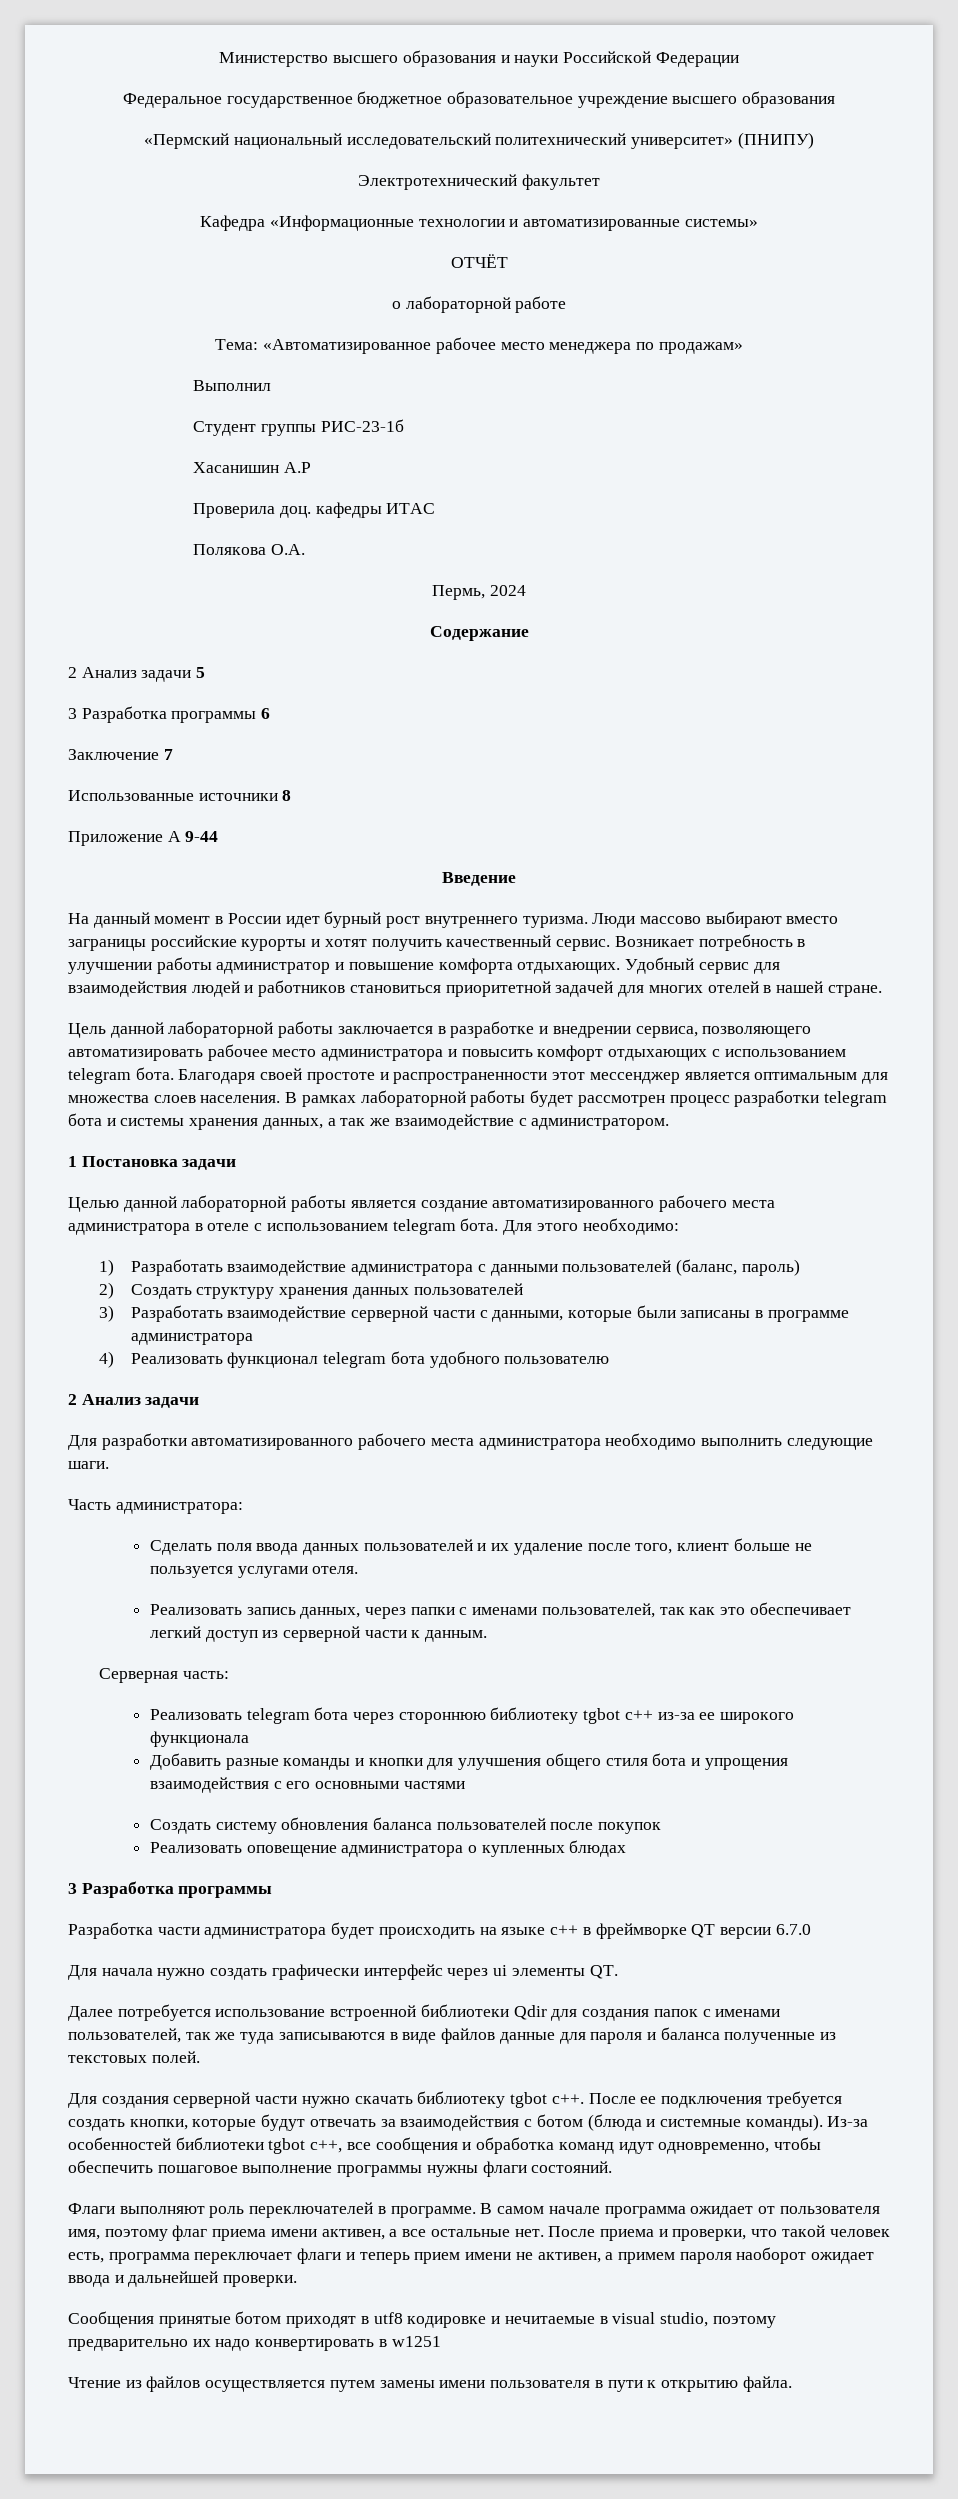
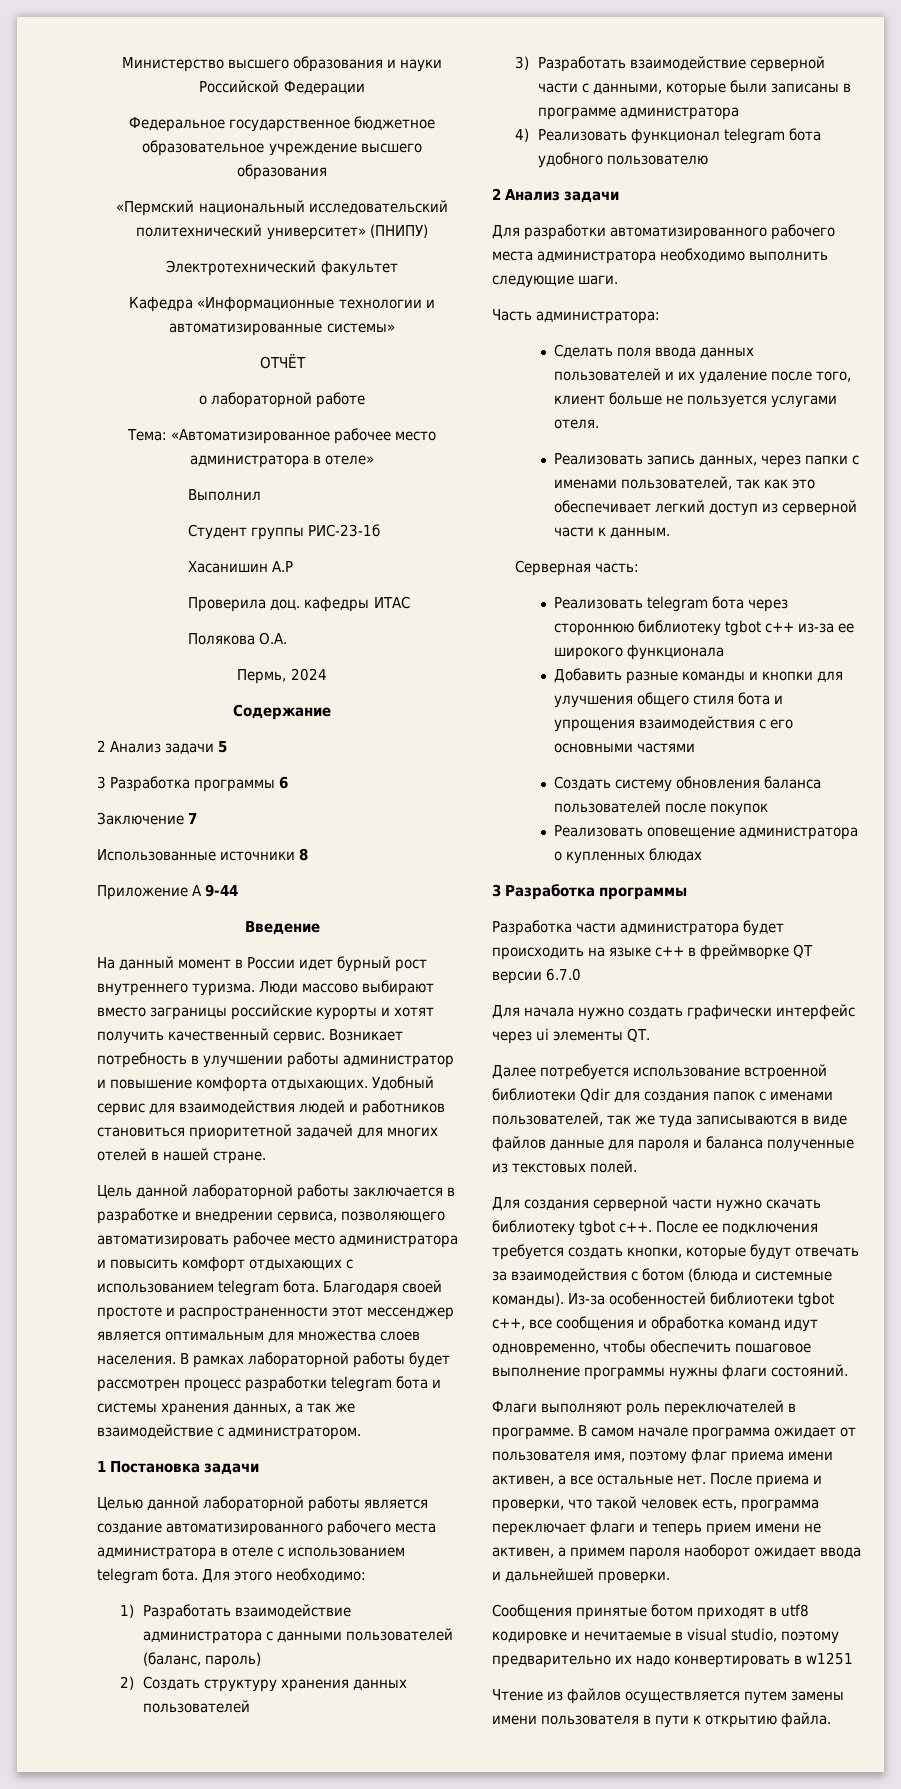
[549,342,743,354] менеджера по продажам» -> [189,455,375,468] администратора в отеле»

